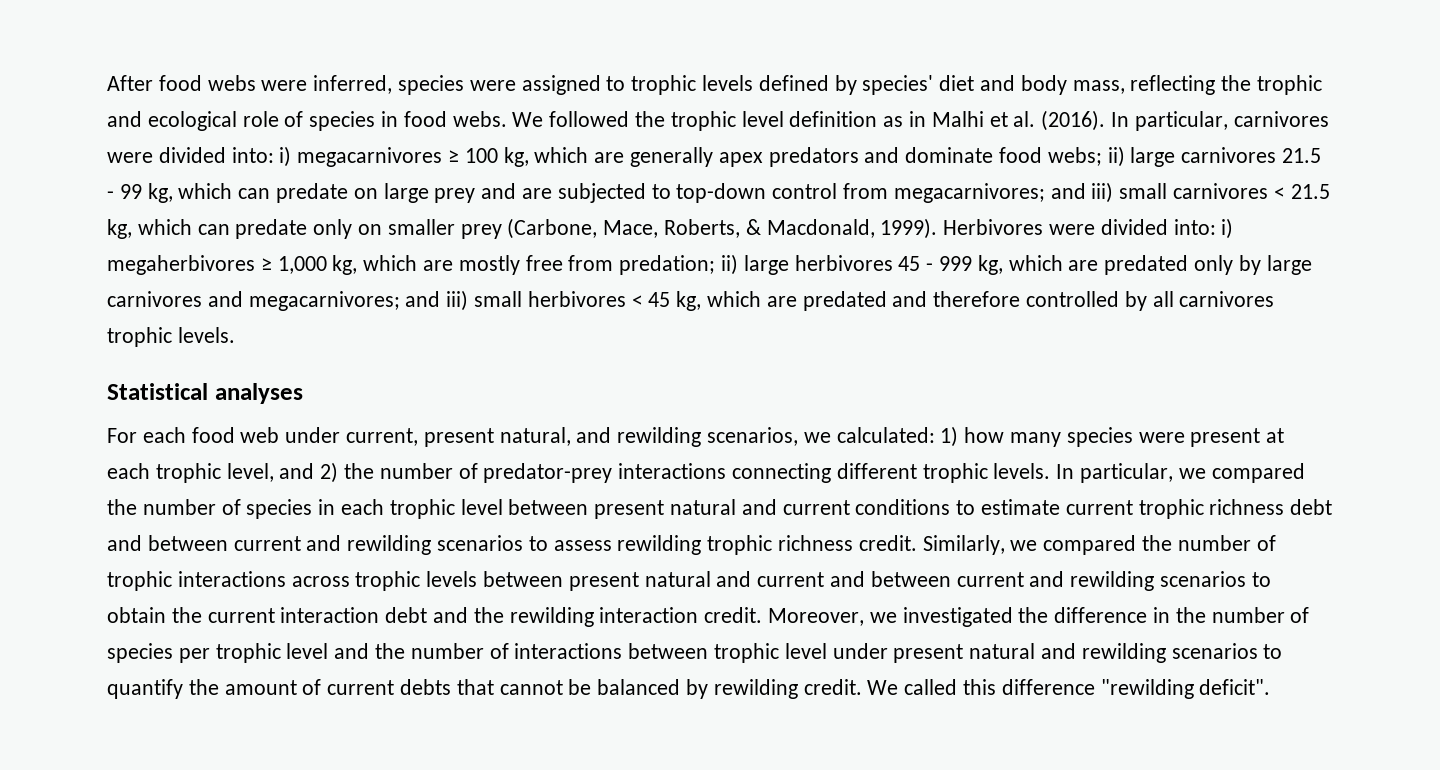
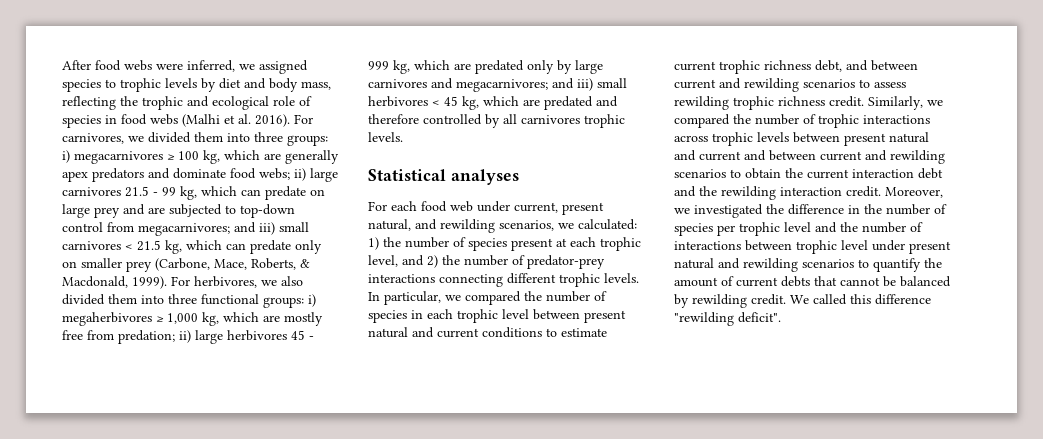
[398,75,934,95] species were assigned to trophic levels defined by species' -> [239,60,308,74] [62,78,216,92] we assigned species to trophic levels by
[452,110,1329,131] [107,147,274,163] webs. We followed the trophic level definition as in Malhi et al. (2016). In particular, carnivores were divided into: -> [150,114,313,127] [62,132,328,146] webs (Malhi et al. 2016). For carnivores, we divided them into three groups:
[943,219,1216,235] Herbivores were divided into: -> [171,276,303,288] [62,294,304,308] For herbivores, we also divided them into three functional groups:
[964,427,1185,447] how many species were -> [383,237,507,251] the number of species
[1290,499,1333,515] debt -> [815,60,842,72] debt,

